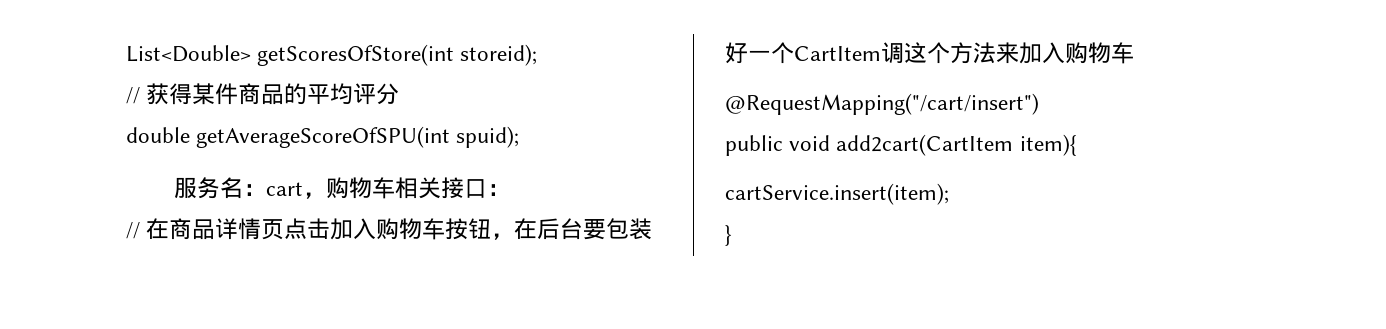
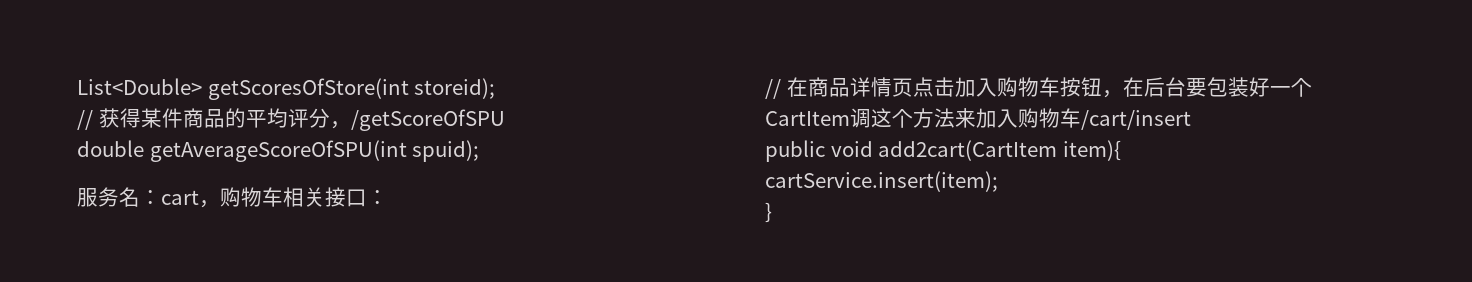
(400, 94) none -> [329,109,505,131] ，/getScoreOfSPU
[725,93,1039,115] // @RequestMapping("/cart/insert") -> [1081,110,1191,130] /cart/insert

